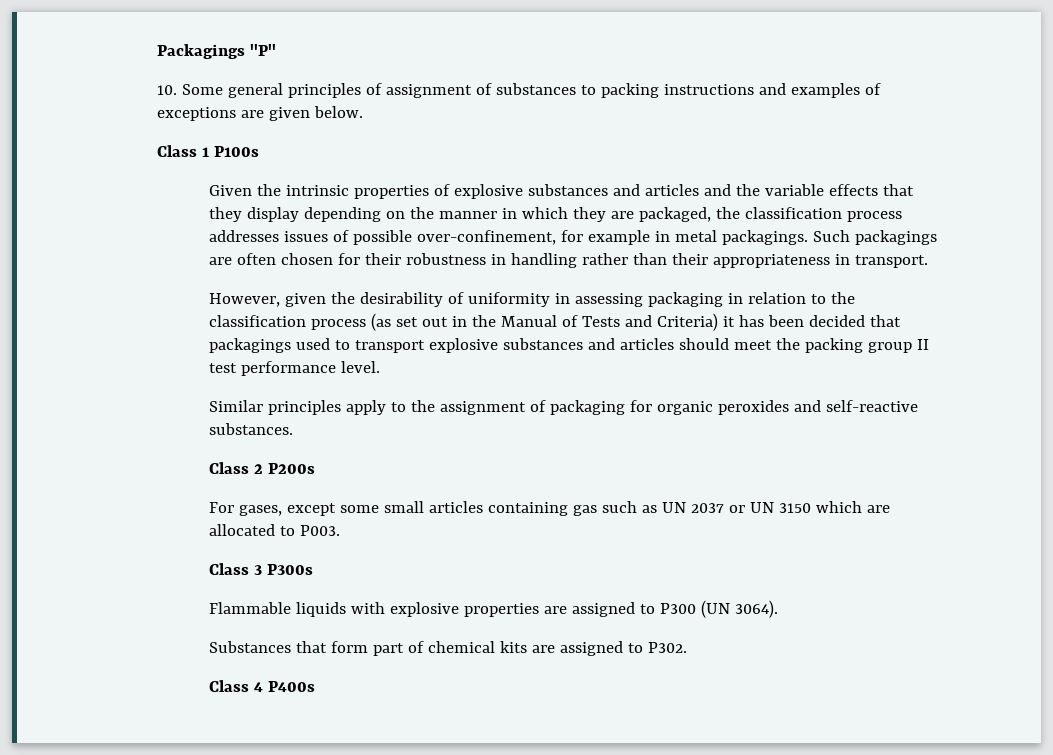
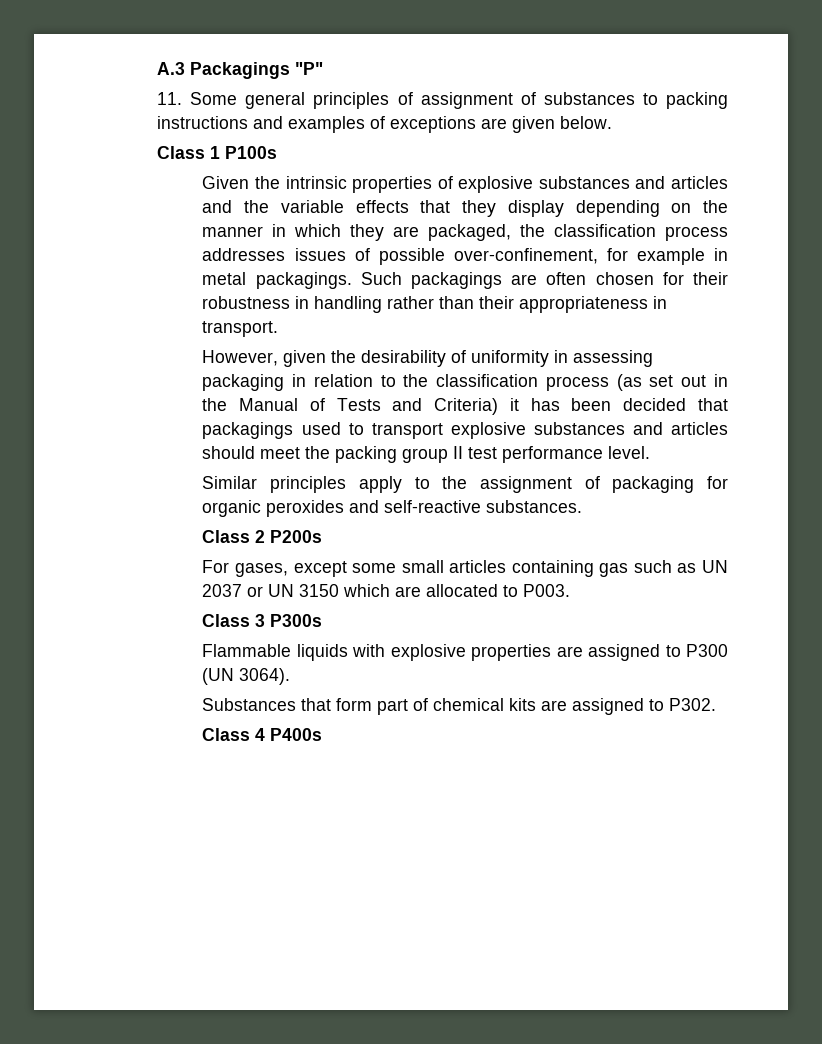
(156, 51) none -> [157,62,186,75] A.3
[156,85,177,95] 10. -> [157,92,183,105] 11.

